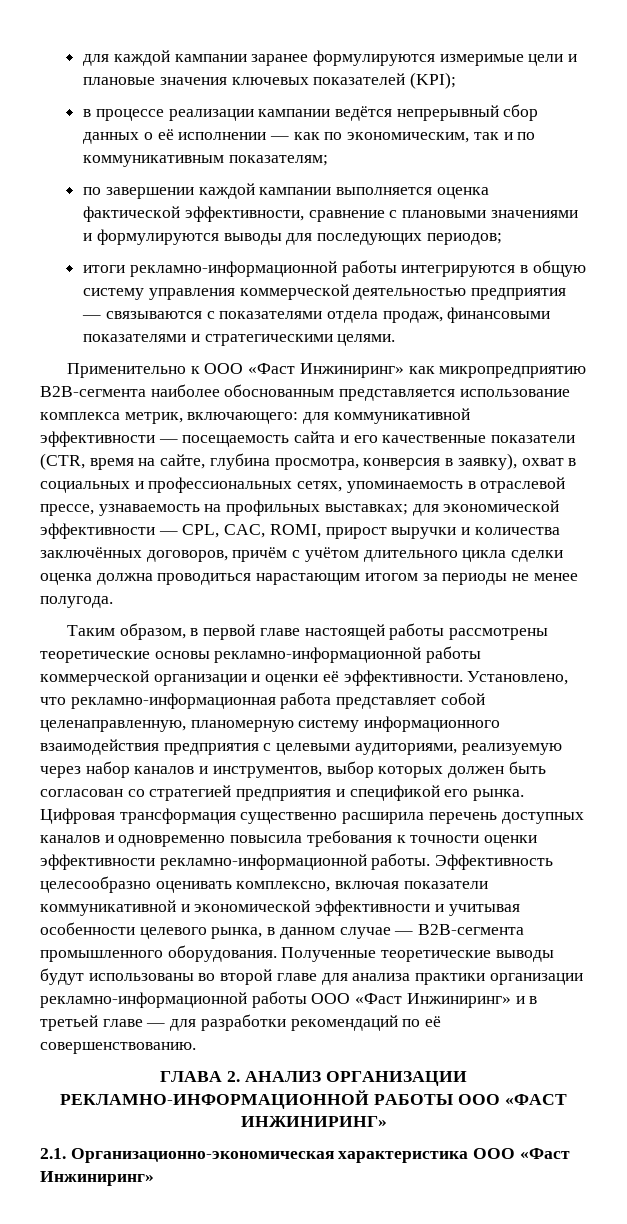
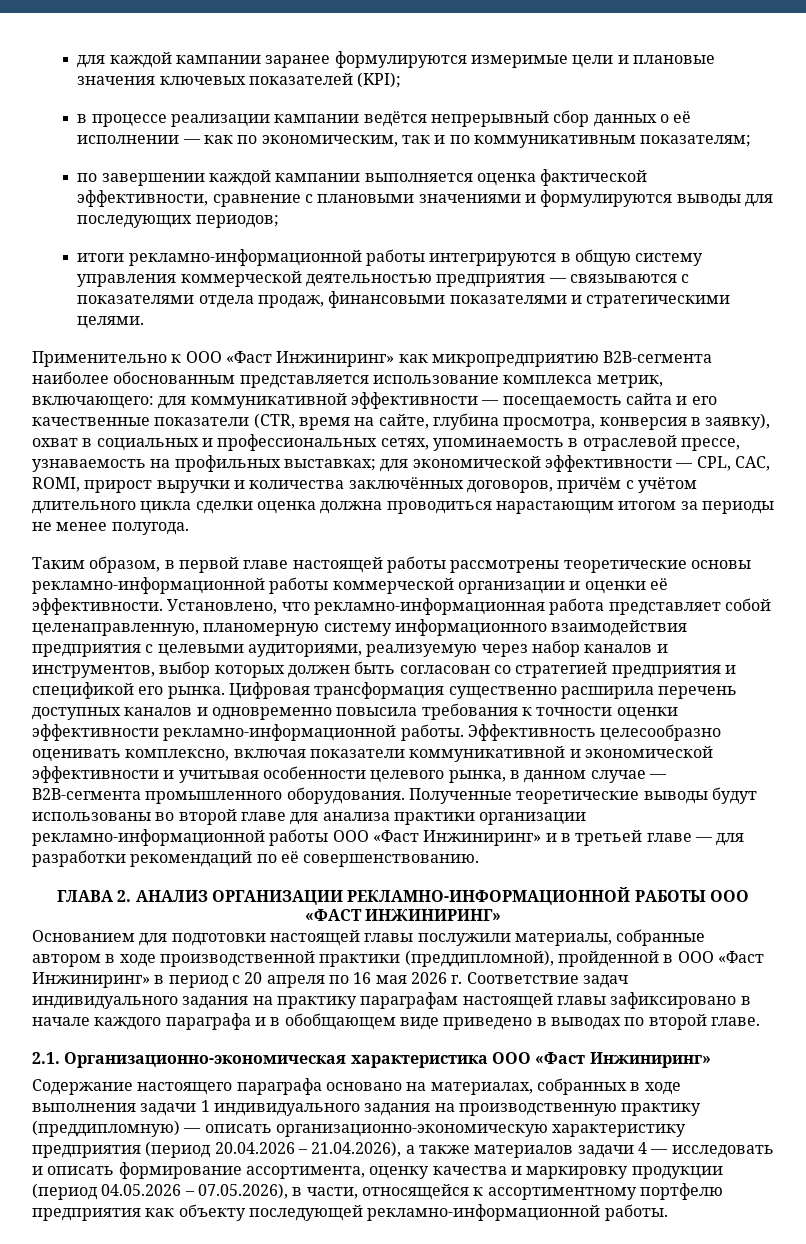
(387, 1121) none -> [32,929,706,946] [32,950,764,967] [32,972,628,988] [32,992,751,1009] [32,1013,760,1030] // Основанием для подготовки настоящей главы послужили материалы, собранные автором в ходе производственной практики (преддипломной), пройденной в ООО «Фаст Инжиниринг» в период с 20 апреля по 16 мая 2026 г. Соответствие задач индивидуального задания на практику параграфам настоящей главы зафиксировано в начале каждого параграфа и в обобщающем виде приведено в выводах по второй главе.
(154, 1178) none -> [32,1078,681,1095] [32,1100,702,1116] [32,1120,687,1137] [32,1141,774,1158] [32,1162,723,1179] [32,1183,723,1200] [32,1204,668,1221] // Содержание настоящего параграфа основано на материалах, собранных в ходе выполнения задачи 1 индивидуального задания на производственную практику (преддипломную) — описать организационно-экономическую характеристику предприятия (период 20.04.2026 – 21.04.2026), а также материалов задачи 4 — исследовать и описать формирование ассортимента, оценку качества и маркировку продукции (период 04.05.2026 – 07.05.2026), в части, относящейся к ассортиментному портфелю предприятия как объекту последующей рекламно-информационной работы.

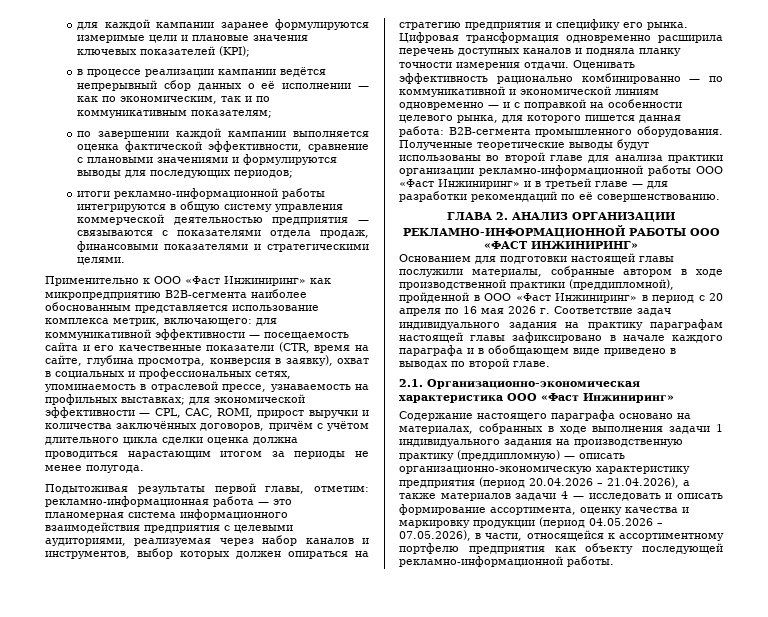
[32,556,751,573] [32,577,668,594] [32,598,771,615] [32,623,392,636] Таким образом, в первой главе настоящей работы рассмотрены теоретические основы рекламно-информационной работы коммерческой организации и оценки её эффективности. Установлено, что рекламно-информационная работа представляет собой целенаправленную, планомерную систему -> [45,483,369,494] [45,496,292,507] [45,512,176,520] Подытоживая результаты первой главы, отметим: рекламно-информационная работа — это планомерная система
[366,644,478,657] реализуемую -> [134,538,212,546] реализуемая
[354,661,608,678] быть согласован со стратегией -> [288,551,369,559] [399,22,461,30] опираться на стратегию
[32,682,134,699] спецификой -> [556,19,620,30] специфику
[448,686,557,699] существенно -> [566,35,651,43] одновременно
[211,703,678,720] [32,724,722,741] [32,746,713,762] [32,766,667,783] одновременно повысила требования к точности оценки эффективности рекламно-информационной работы. Эффективность целесообразно оценивать комплексно, включая показатели коммуникативной и экономической эффективности и учитывая особенности целевого рынка, в данном случае — -> [586,48,681,56] [399,60,635,70] [399,73,723,84] [399,86,659,97] [399,99,682,110] [399,115,681,123] [399,126,444,137] подняла планку точности измерения отдачи. Оценивать эффективность рационально комбинированно — по коммуникативной и экономической линиям одновременно — и с поправкой на особенности целевого рынка, для которого пишется данная работа:

